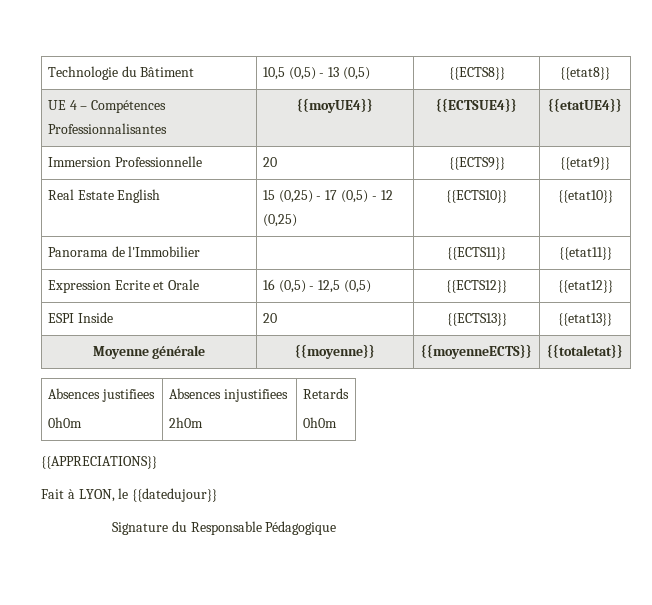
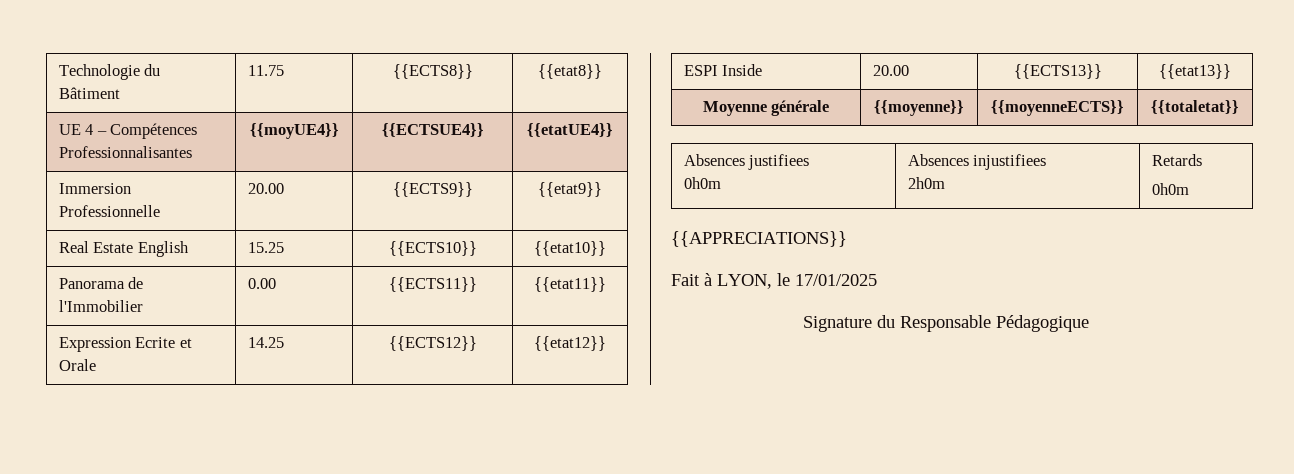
[262,67,370,80] 10,5 (0,5) - 13 (0,5) -> [247,65,284,76] 11.75
[262,157,277,167] 20 -> [247,183,284,194] 20.00
[262,190,393,203] [262,214,297,227] 15 (0,25) - 17 (0,5) - 12 (0,25) -> [247,242,284,253] 15.25
(201, 251) none -> [247,278,276,289] 0.00
[262,279,371,293] 16 (0,5) - 12,5 (0,5) -> [247,337,284,348] 14.25
[262,313,277,323] 20 -> [872,65,909,76] 20.00
[132,488,218,502] {{datedujour}} -> [795,274,877,286] 17/01/2025

